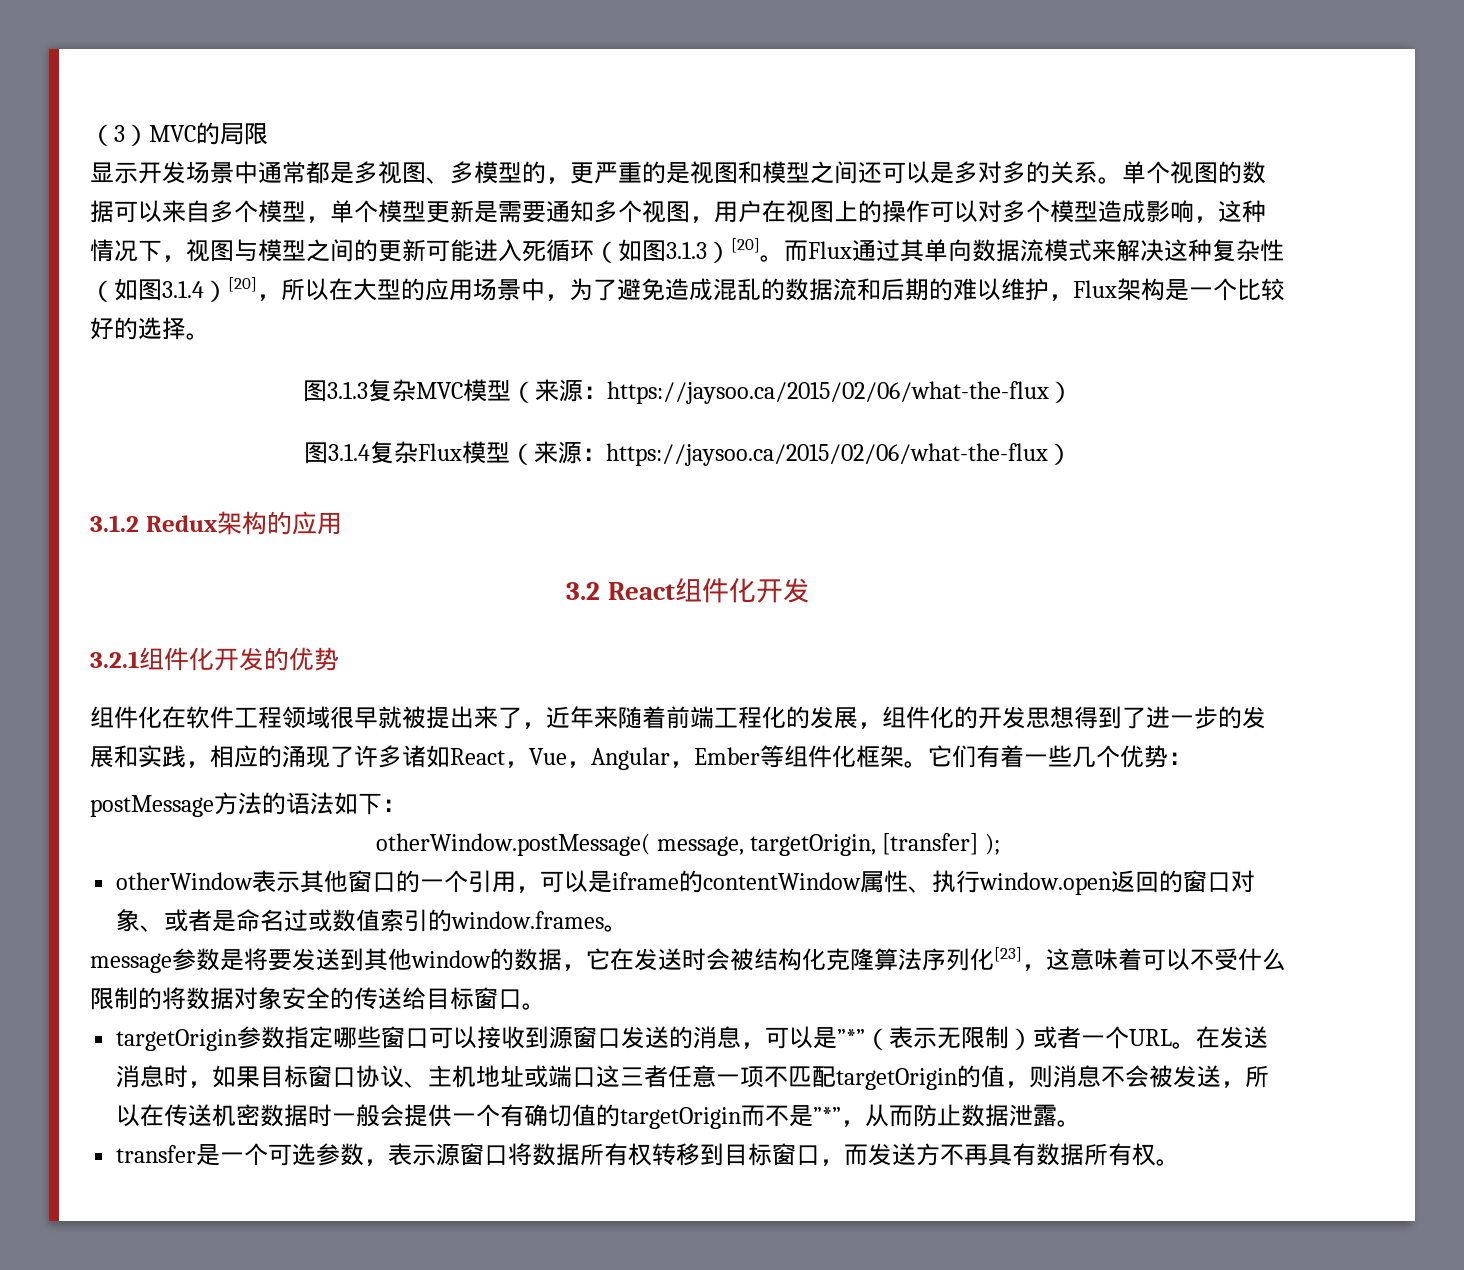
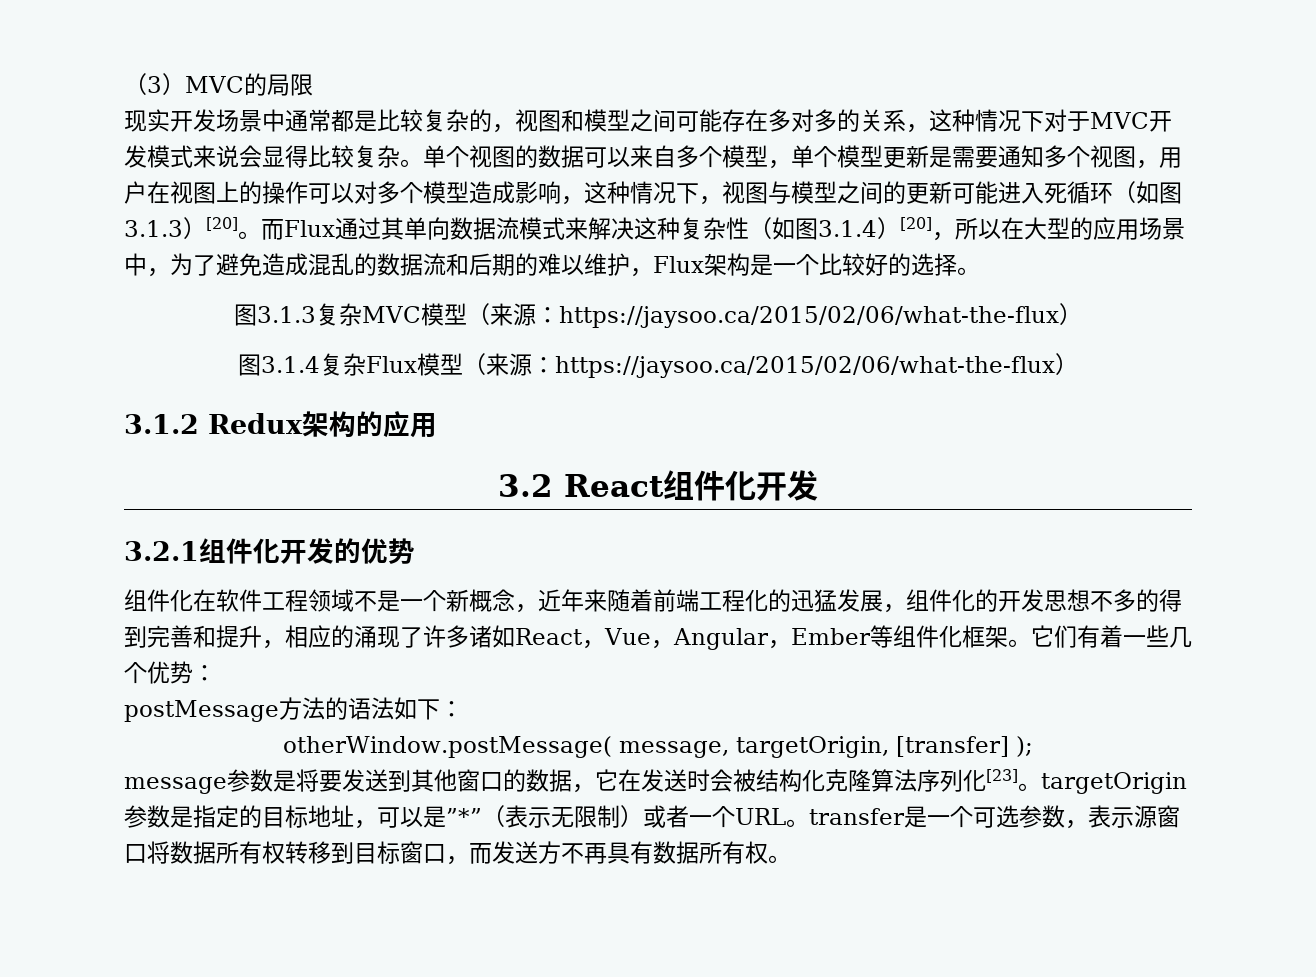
[90,162,138,184] 显示 -> [124,109,170,132] 现实
[354,161,690,184] 多视图、多模型的，更严重的是 -> [377,109,515,133] 比较复杂的，
[858,161,954,184] 还可以是 -> [676,109,768,132] 可能存在
(1098, 172) none -> [906,109,1172,133] [124,145,400,168] ，这种情况下对于MVC开发模式来说会显得比较复杂
[330,706,522,729] 很早就被提出来了 -> [354,589,515,612] 不是一个新概念
(810, 717) none -> [791,589,837,612] 迅猛
[1074,706,1266,729] [90,745,186,768] 得到了进一步的发展和实践 -> [1090,589,1182,612] [124,625,262,648] 不多的得到完善和提升
[116,870,1256,895] [116,909,629,932] // otherWindow表示其他窗口的一个引用，可以是iframe的contentWindow属性、执行window.open返回的窗口对象、或者是命名过或数值索引的window.frames。 -> (1033, 746) none
[411,950,491,968] window -> [457,769,503,792] 窗口
[1022,948,1286,971] [90,987,546,1010] ，这意味着可以不受什么限制的将数据对象安全的传送给目标窗口。 // -> [1018,783,1041,791] 。
[285,1026,742,1049] 指定哪些窗口可以接收到源窗口发送的消息 -> [170,805,354,828] 是指定的目标地址
[1196,1026,1269,1049] [116,1065,1270,1090] [116,1104,1082,1129] 在发送消息时，如果目标窗口协议、主机地址或端口这三者任意一项不匹配targetOrigin的值，则消息不会被发送，所以在传送机密数据时一般会提供一个有确切值的targetOrigin而不是”*”，从而防止数据泄露。 // -> (809, 823) none

